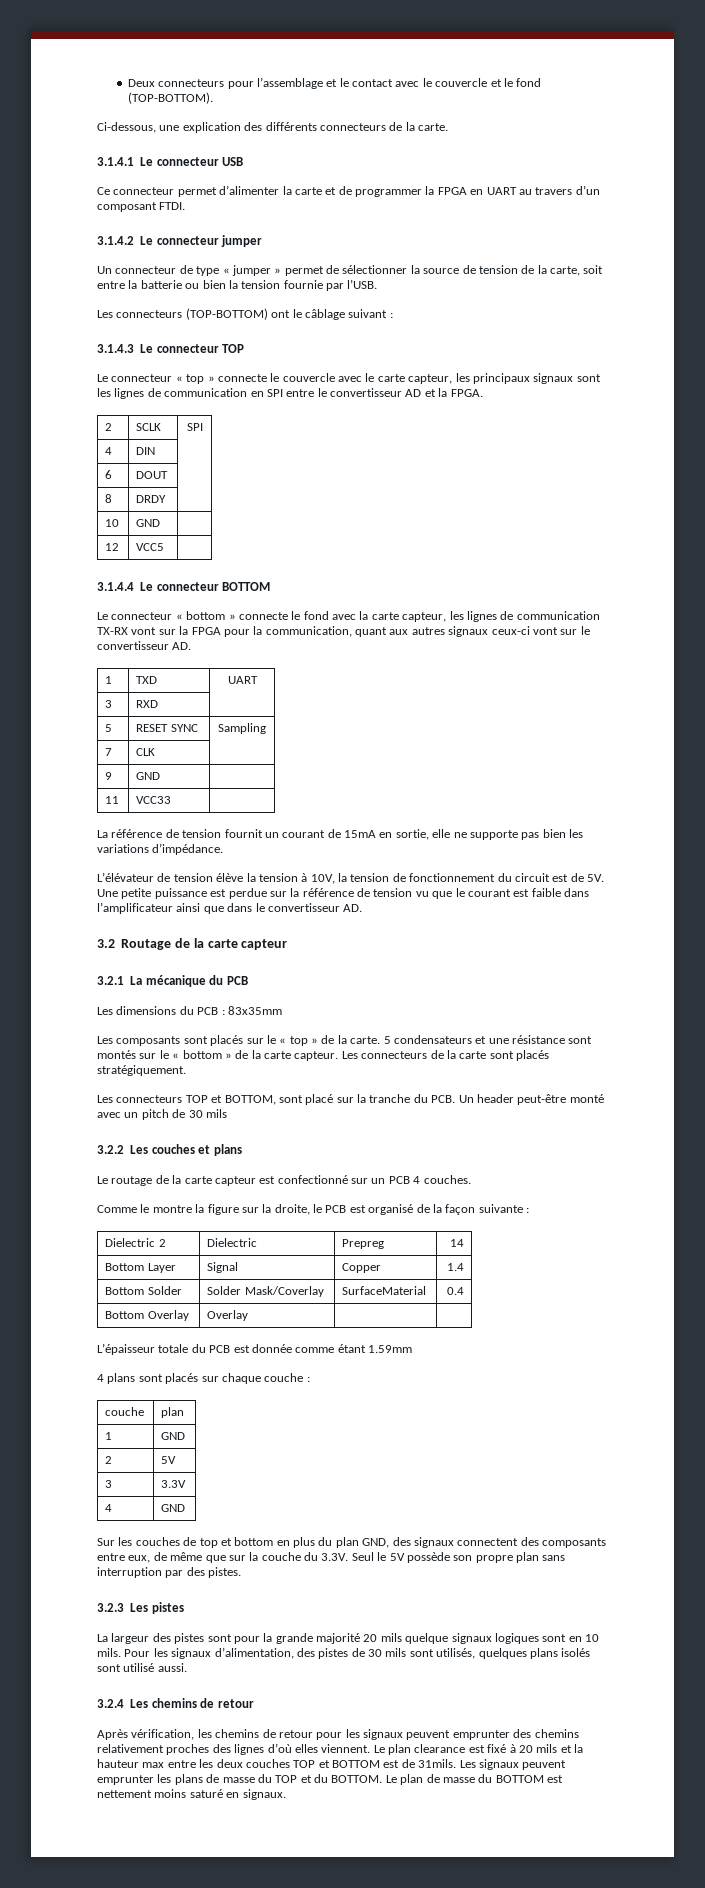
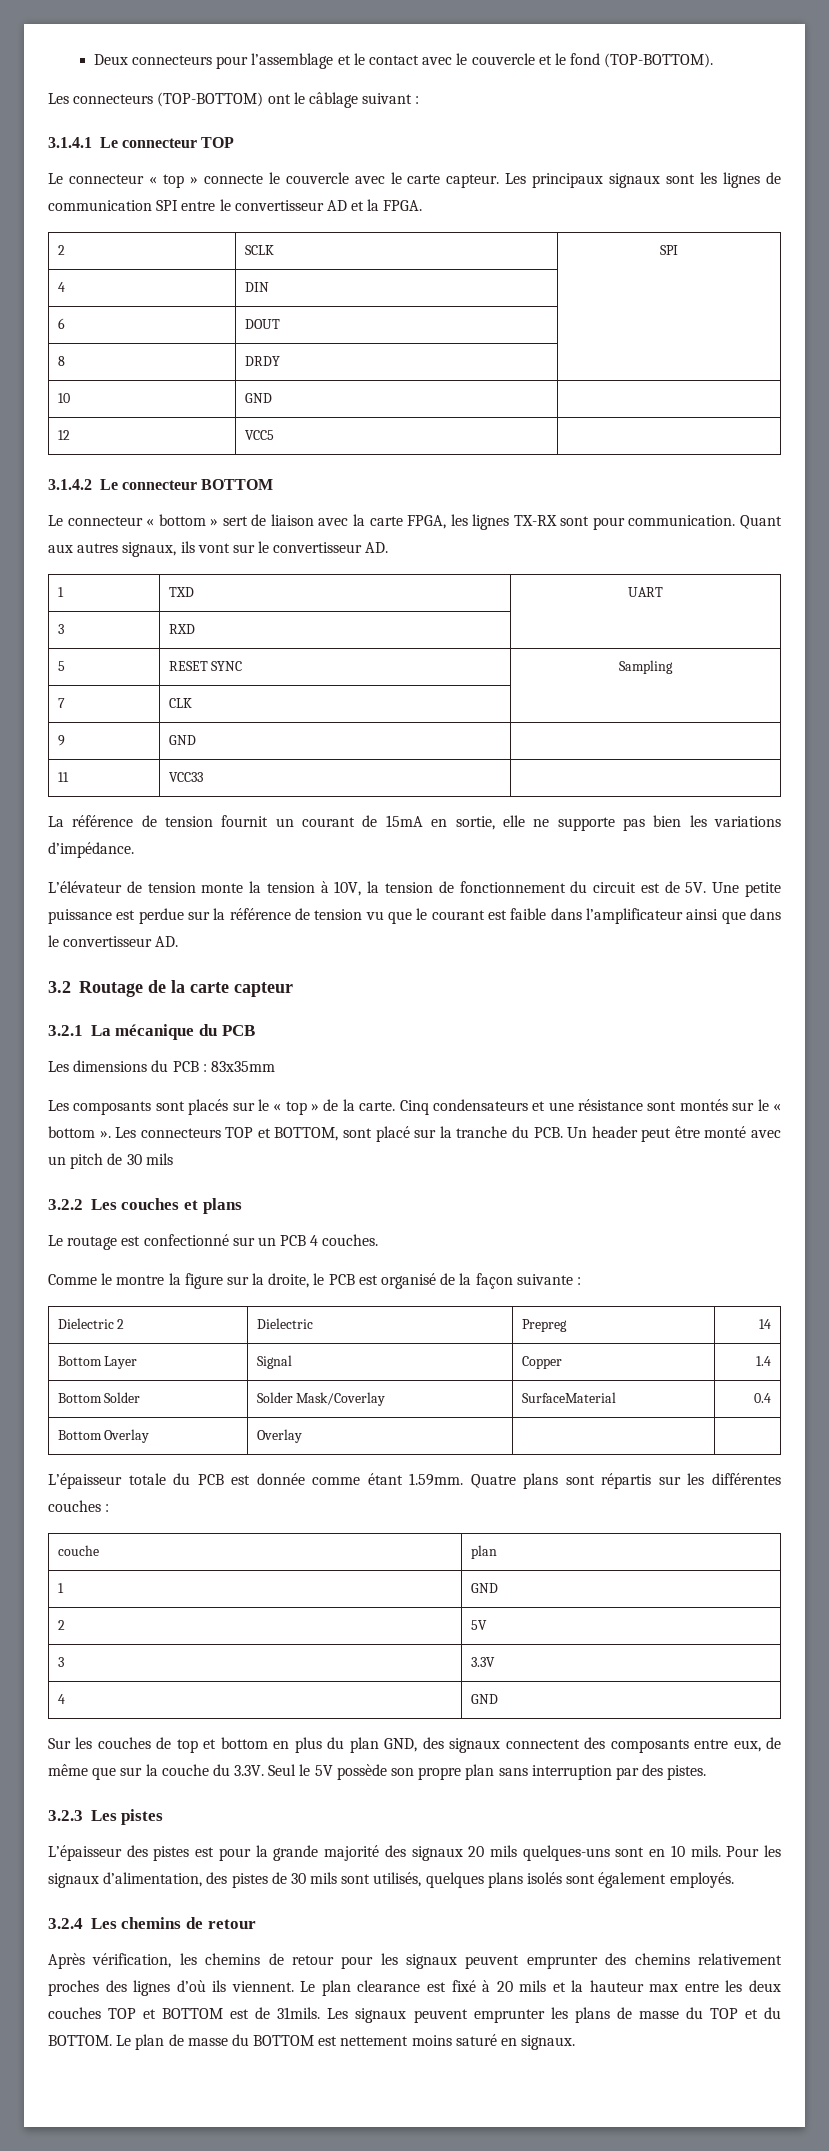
[97,122,448,133] [97,157,243,166] [97,185,600,197] [97,202,186,212] [97,235,262,247] [97,265,604,276] [97,279,378,291] // Ci-dessous, une explication des différents connecteurs de la carte. // 3.1.4.1 Le connecteur USB // Ce connecteur permet d’alimenter la carte et de programmer la FPGA en UART au travers d’un composant FTDI. // 3.1.4.2 Le connecteur jumper // Un connecteur de type « jumper » permet de sélectionner la source de tension de la carte, soit entre la batterie ou bien la tension fournie par l’USB. -> (714, 60) none
[97,344,134,353] 3.1.4.3 -> [48,137,92,148] 3.1.4.1
[408,373,470,384] capteur, les -> [446,173,527,188] capteur. Les
[250,391,264,397] en -> (152, 205) none
[97,582,134,591] 3.1.4.4 -> [48,479,92,490] 3.1.4.2
[238,611,329,620] connecte le fond -> [222,514,314,526] sert de liaison
[402,611,600,622] [97,626,530,637] capteur, les lignes de communication TX-RX vont sur la FPGA pour la communication, quant aux autres signaux ceux-ci -> [407,514,782,530] [48,541,195,557] FPGA, les lignes TX-RX sont pour communication. Quant aux autres signaux, ils
[216,873,244,882] élève -> [201,883,244,893] monte
[383,1036,391,1044] 5 -> [399,1100,429,1115] Cinq
[224,1050,549,1061] [97,1065,186,1076] » de la carte capteur. Les connecteurs de la carte sont placés stratégiquement. // -> [99,1130,111,1138] ».
[517,1094,567,1105] peut-être -> [641,1126,700,1142] peut être
[155,1175,256,1186] de la carte capteur -> (118, 1243) none
[368,1345,412,1353] [97,1373,304,1384] 1.59mm // 4 plans sont placés sur chaque couche -> [409,1473,781,1489] [48,1500,101,1512] 1.59mm. Quatre plans sont répartis sur les différentes couches
[97,1633,232,1644] La largeur des pistes sont -> [48,1845,215,1861] L’épaisseur des pistes est
[363,1633,539,1644] 20 mils quelque signaux logiques -> [384,1845,610,1861] des signaux 20 mils quelques-uns
[123,1663,187,1672] utilisé aussi. -> [598,1872,734,1888] également employés.
[294,1744,318,1753] elles -> [212,1980,227,1992] ils

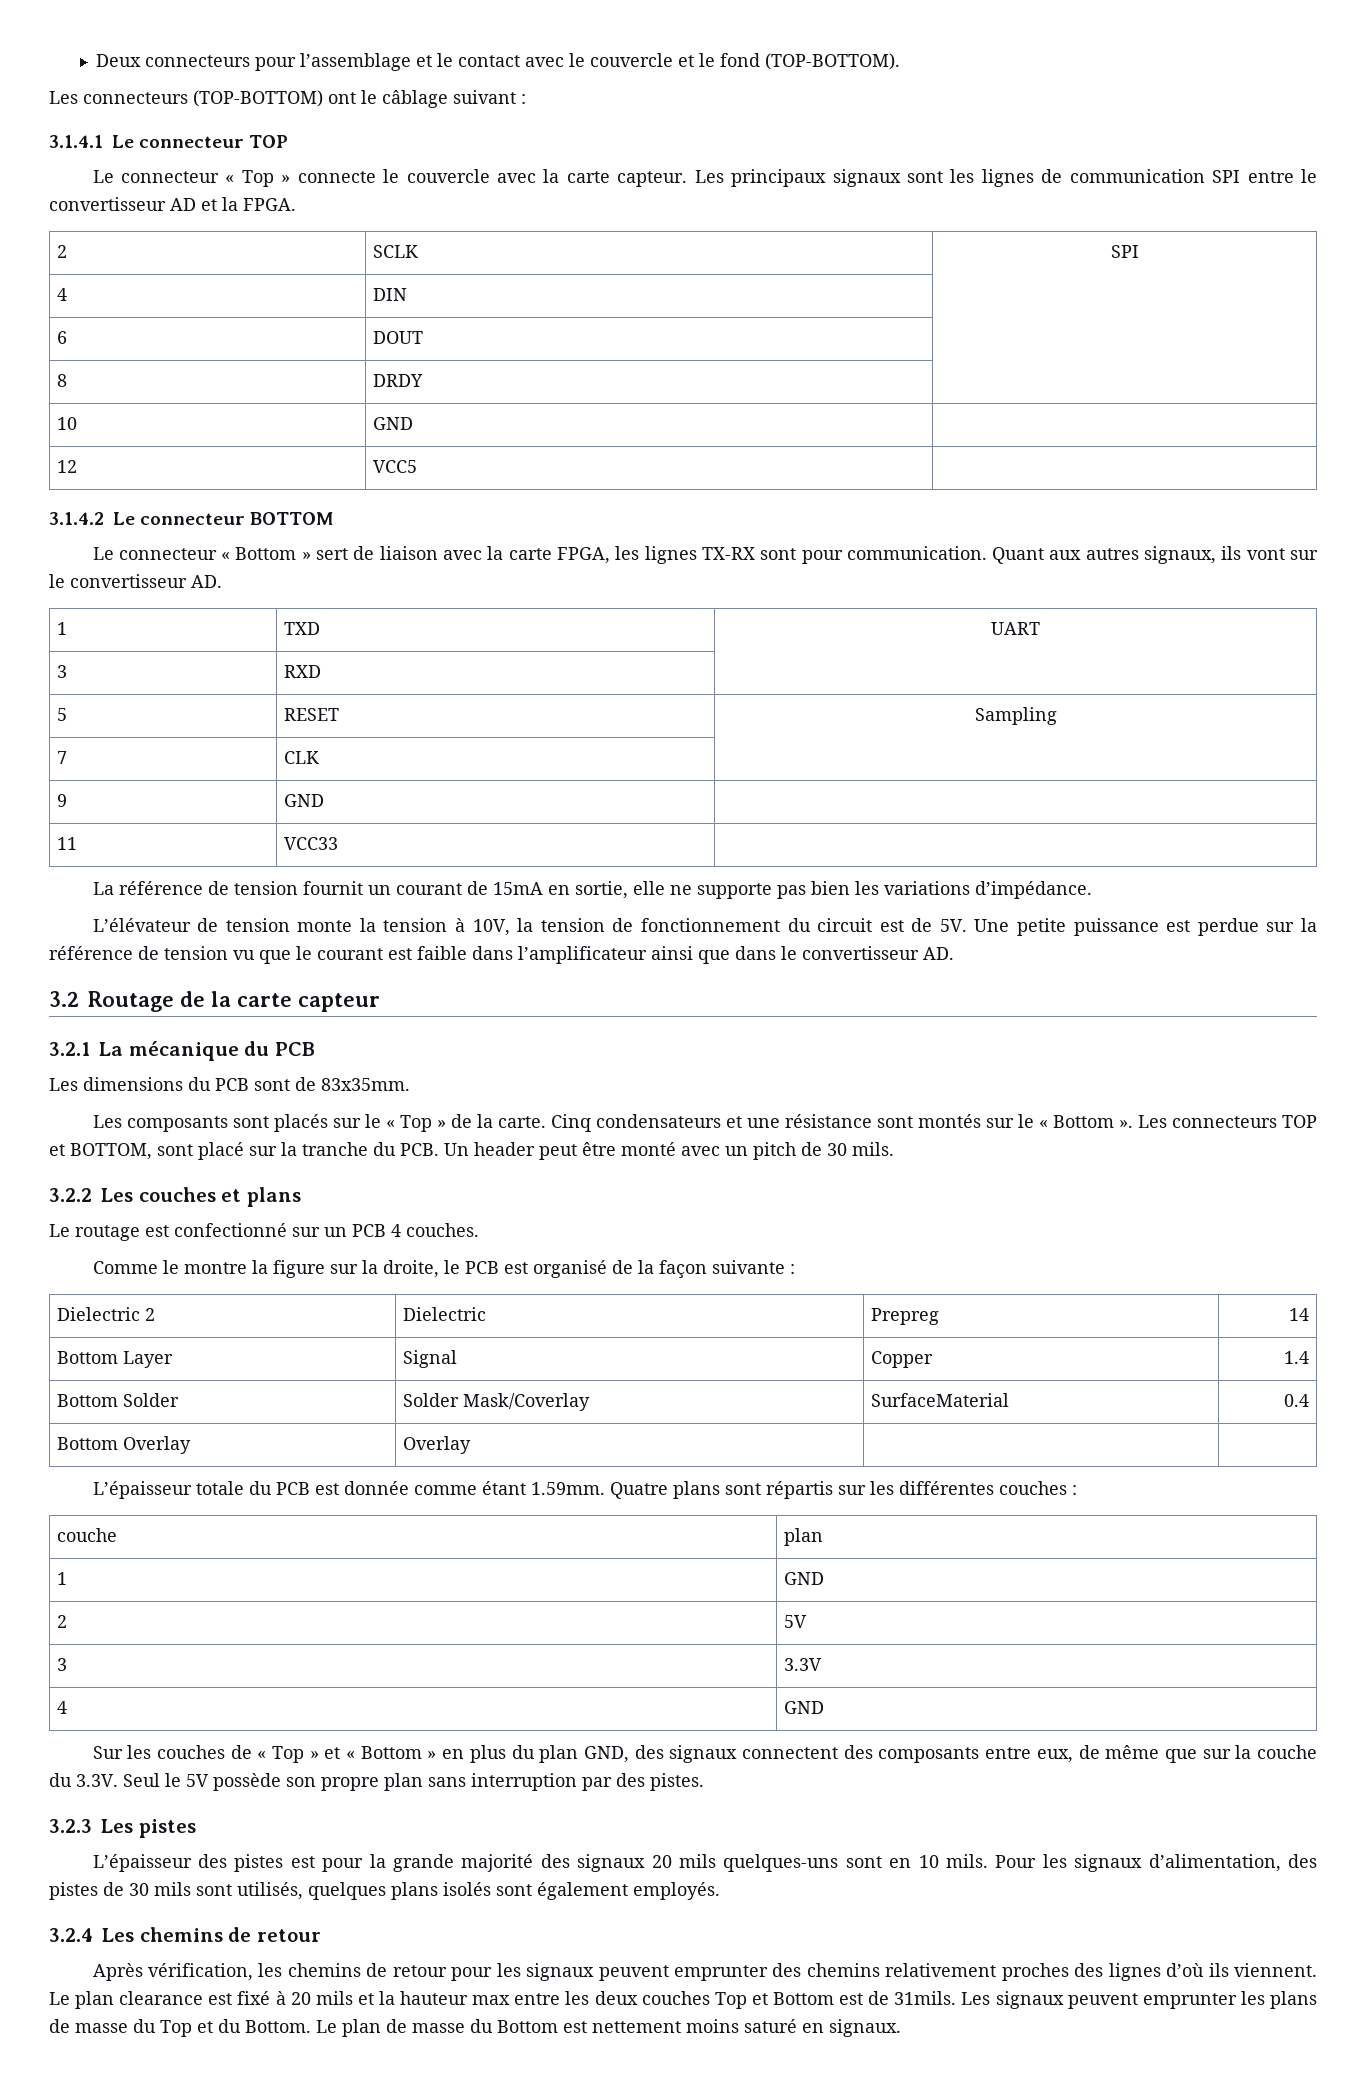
[162,174,184,188] top -> [241,170,274,187] Top
[390,172,402,184] le -> [543,169,560,183] la
[158,514,206,526] bottom -> [235,547,297,560] Bottom
[211,661,243,671] SYNC -> (340, 714) none
[202,1061,275,1072] : 83x35mm -> [254,1077,410,1091] sont de 83x35mm.
[285,1101,307,1115] top -> [399,1115,432,1132] Top
[48,1126,95,1138] bottom -> [1052,1115,1114,1128] Bottom
[145,1153,173,1165] mils -> [852,1142,894,1156] mils.
[176,1737,268,1753] top et bottom -> [257,1746,437,1763] « Top » et « Bottom »
[108,2008,224,2019] TOP et BOTTOM -> [714,1992,834,2009] Top et Bottom
[709,2008,738,2019] TOP -> [160,2020,192,2037] Top
[48,2035,112,2046] BOTTOM. -> [245,2020,311,2033] Bottom.
[253,2035,315,2046] BOTTOM -> [497,2020,558,2033] Bottom

